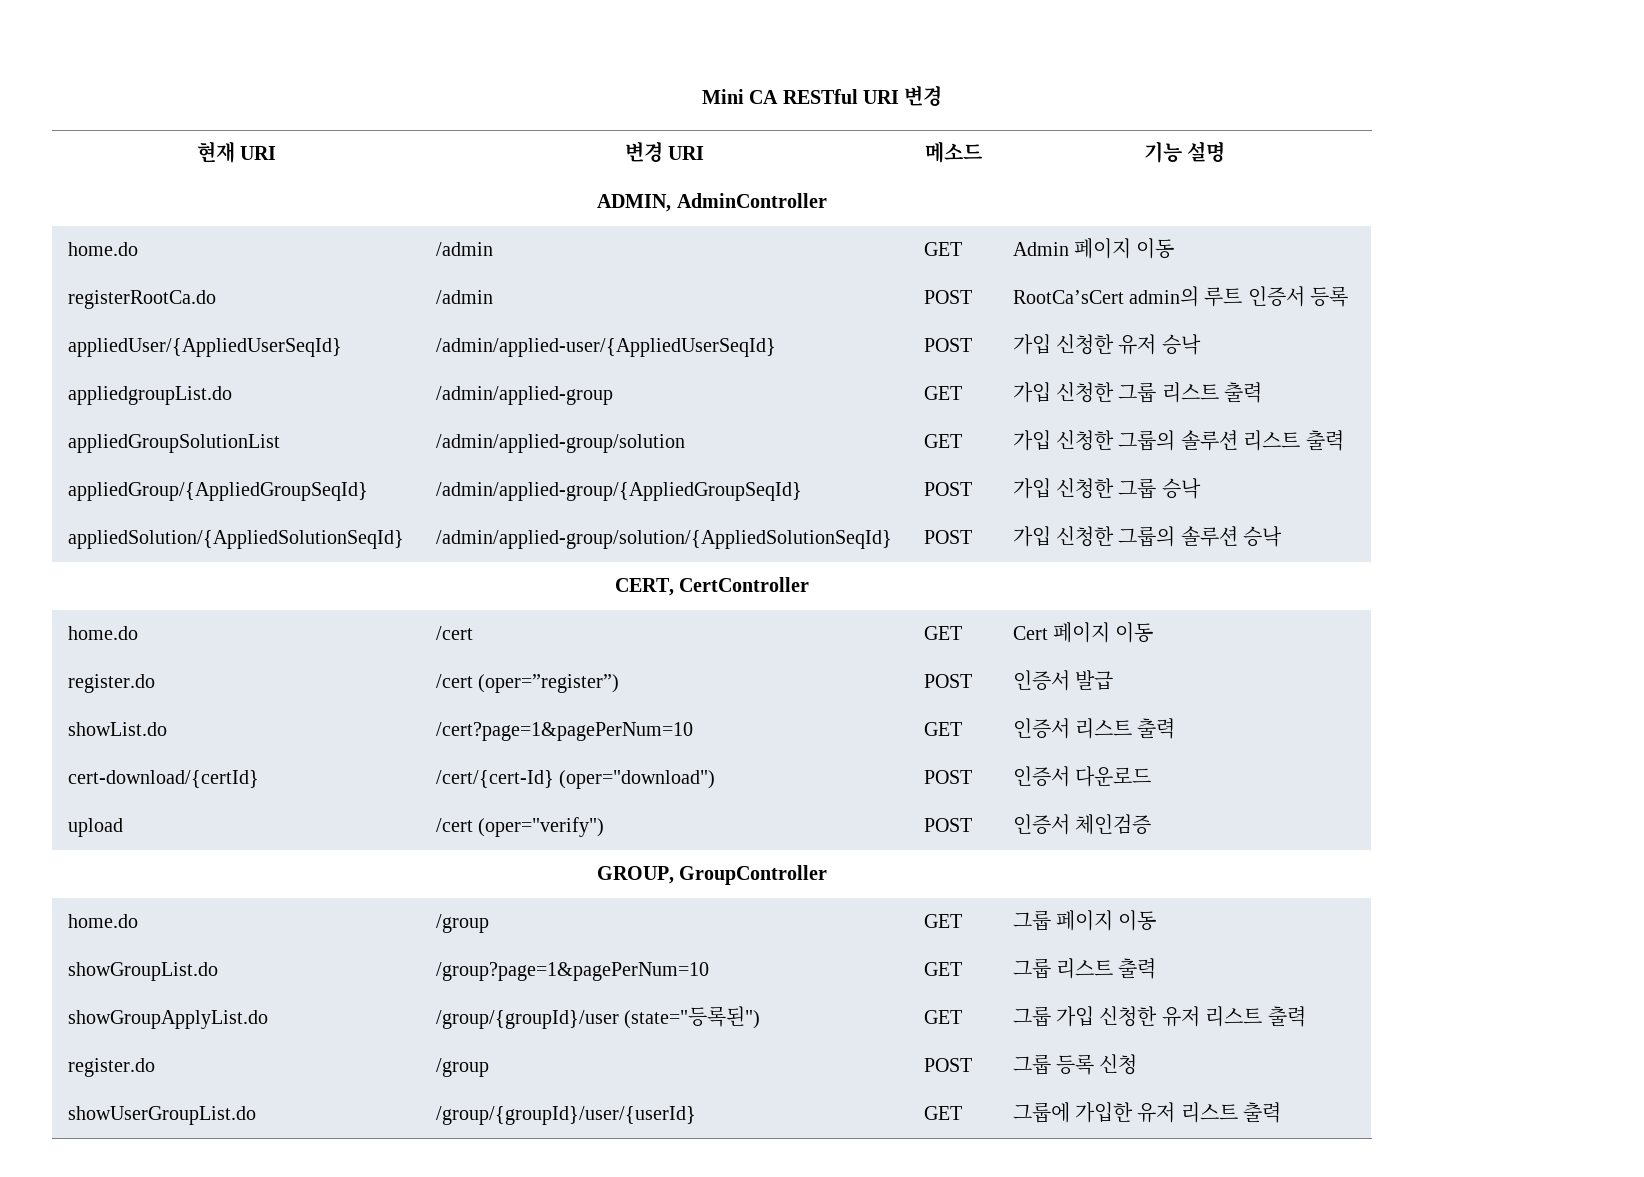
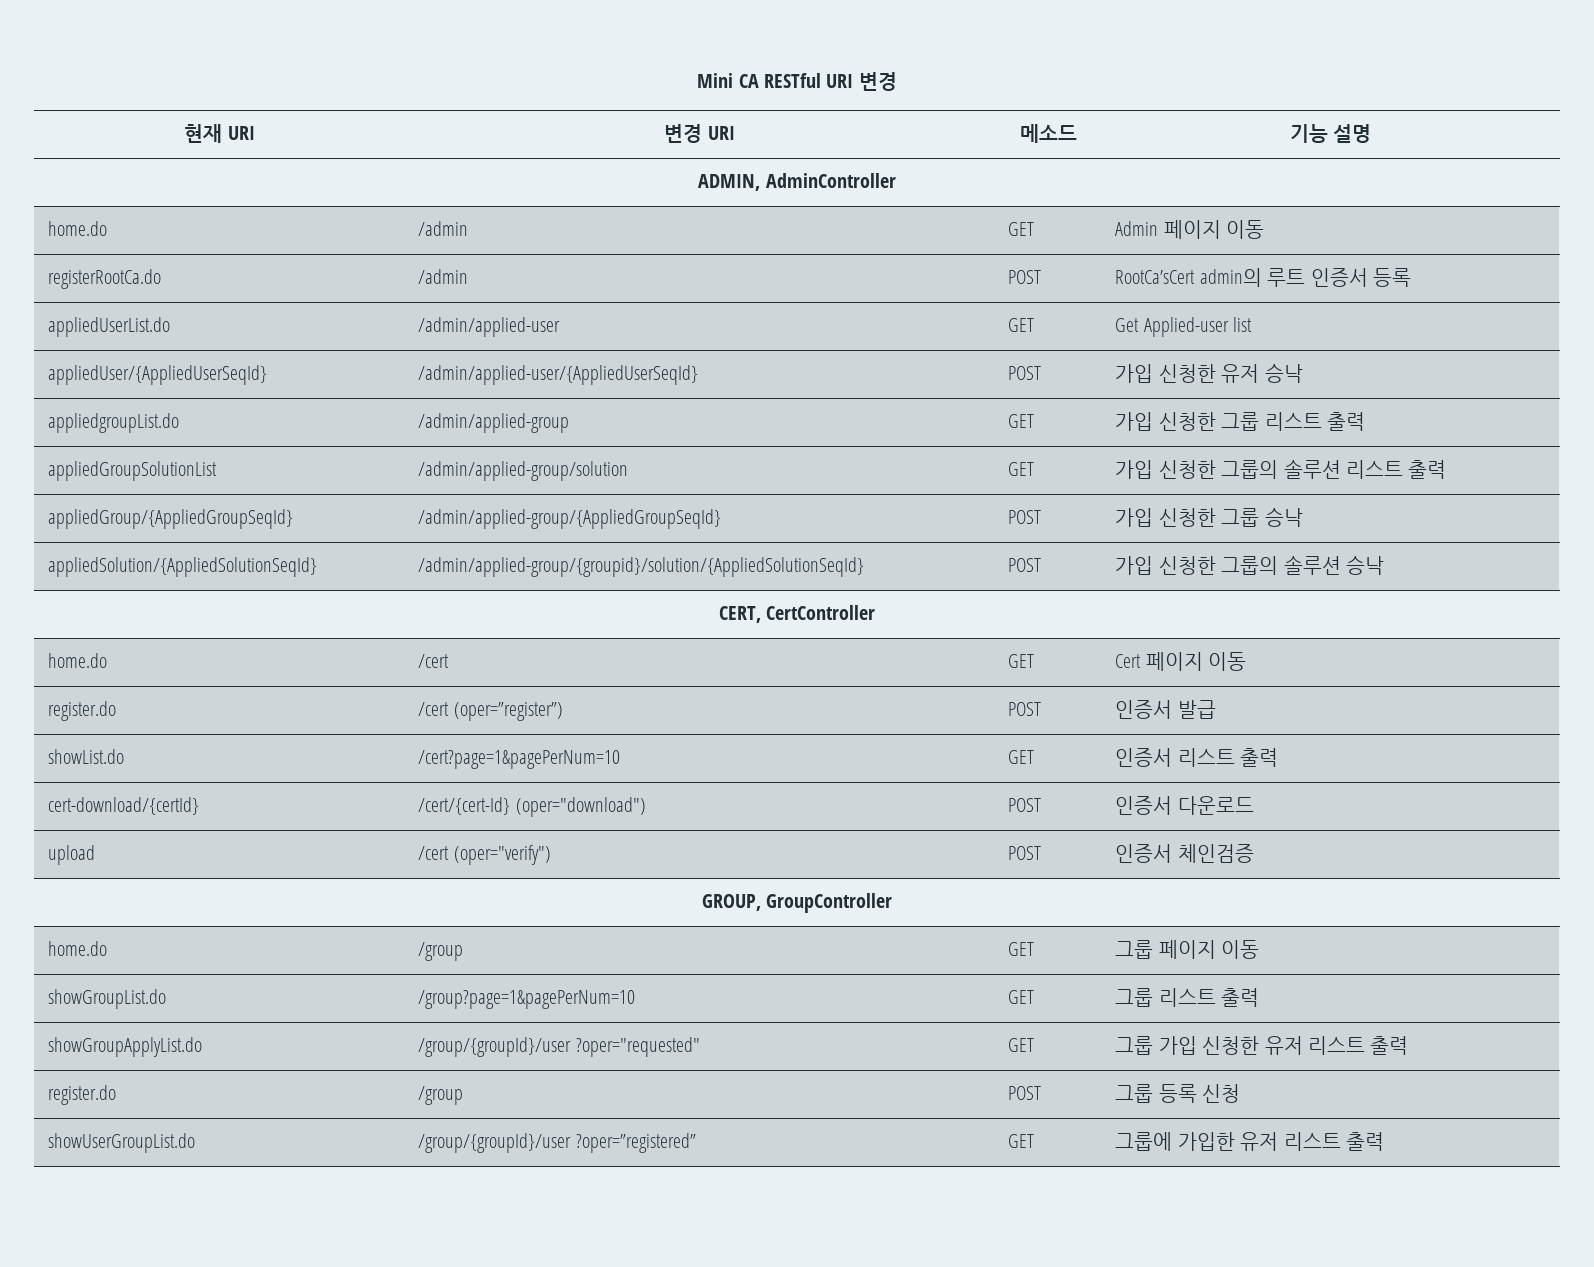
(1349, 296) none -> [48,317,171,337] [418,317,561,337] [1008,318,1035,332] [1115,317,1253,337] // appliedUserList.do | /admin/applied-user | GET | Get Applied-user list
[435,530,892,549] /admin/applied-group/solution/{AppliedSolutionSeqId} -> [418,557,865,577] /admin/applied-group/{groupid}/solution/{AppliedSolutionSeqId}
[624,1006,761,1029] (state="등록된") -> [575,1037,700,1057] ?oper="requested"
[435,1106,696,1125] /group/{groupId}/user/{userId} -> [418,1133,696,1153] /group/{groupId}/user ?oper=”registered”

